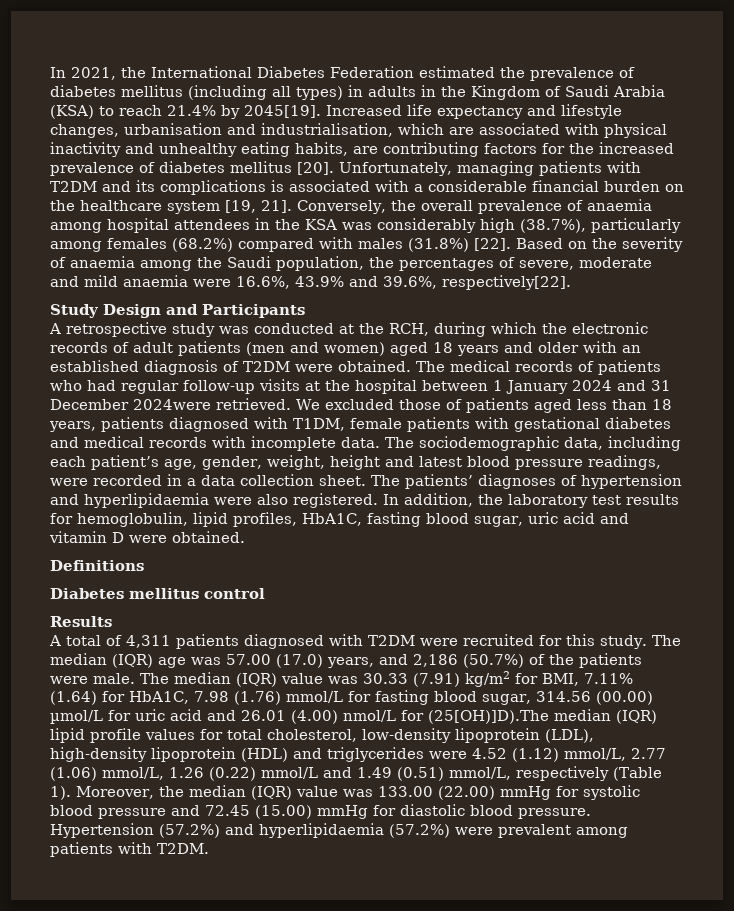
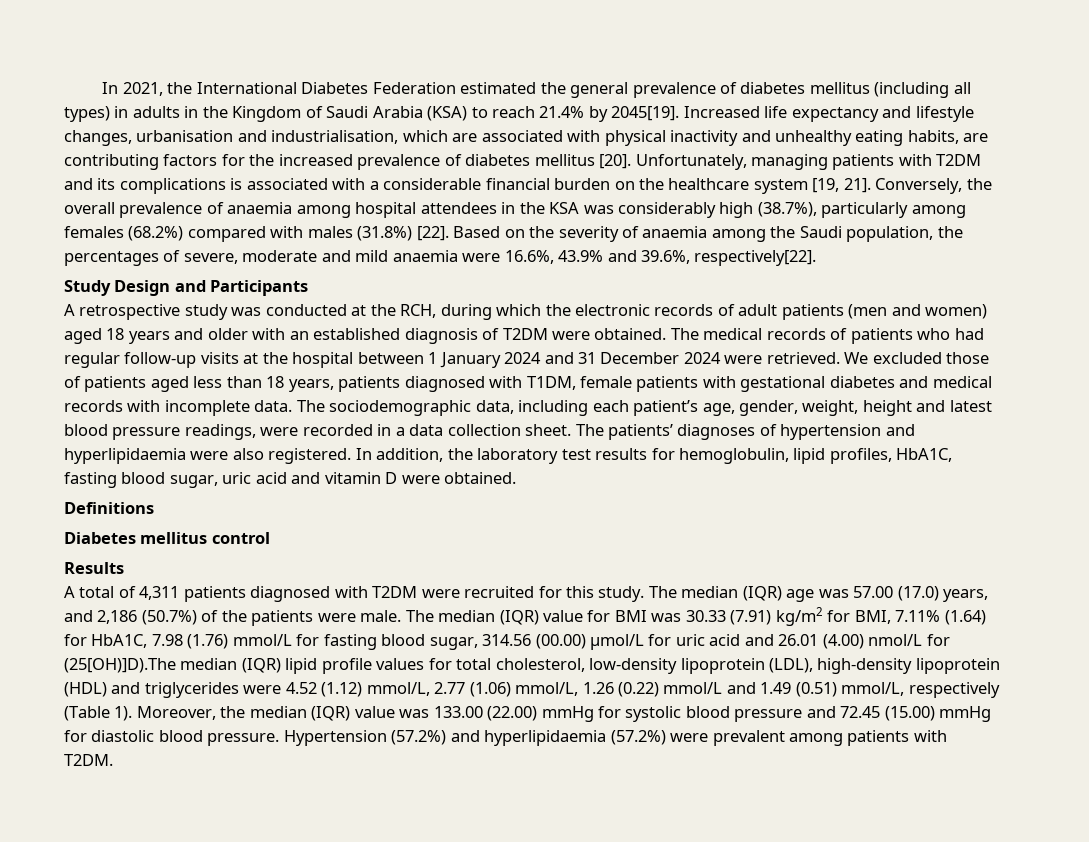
(525, 72) none -> [570,82,629,98] general
[133,399,211,410] 2024were -> [683,352,763,364] 2024 were
(323, 678) none -> [587,610,647,622] for BMI

